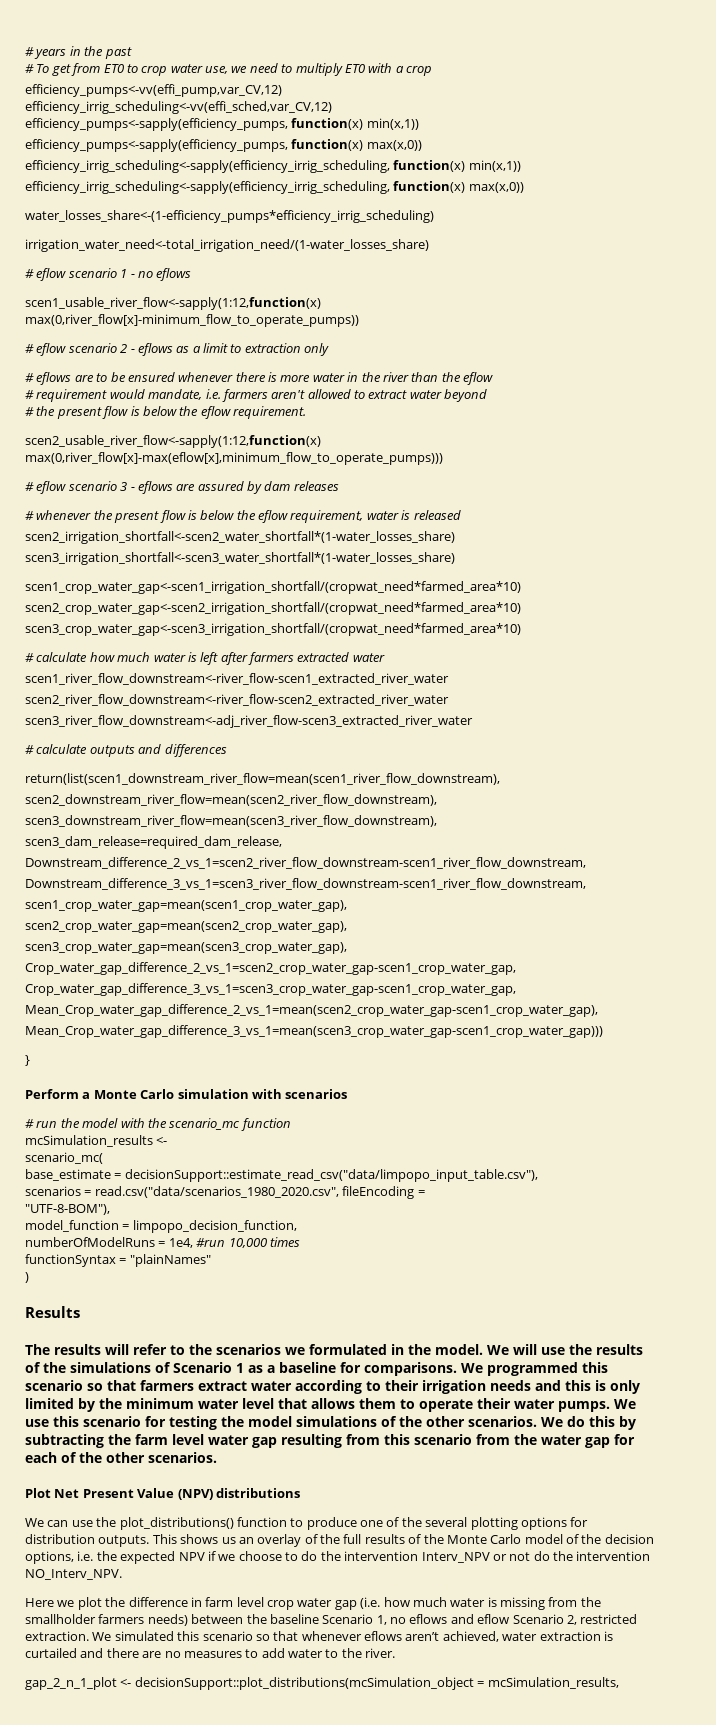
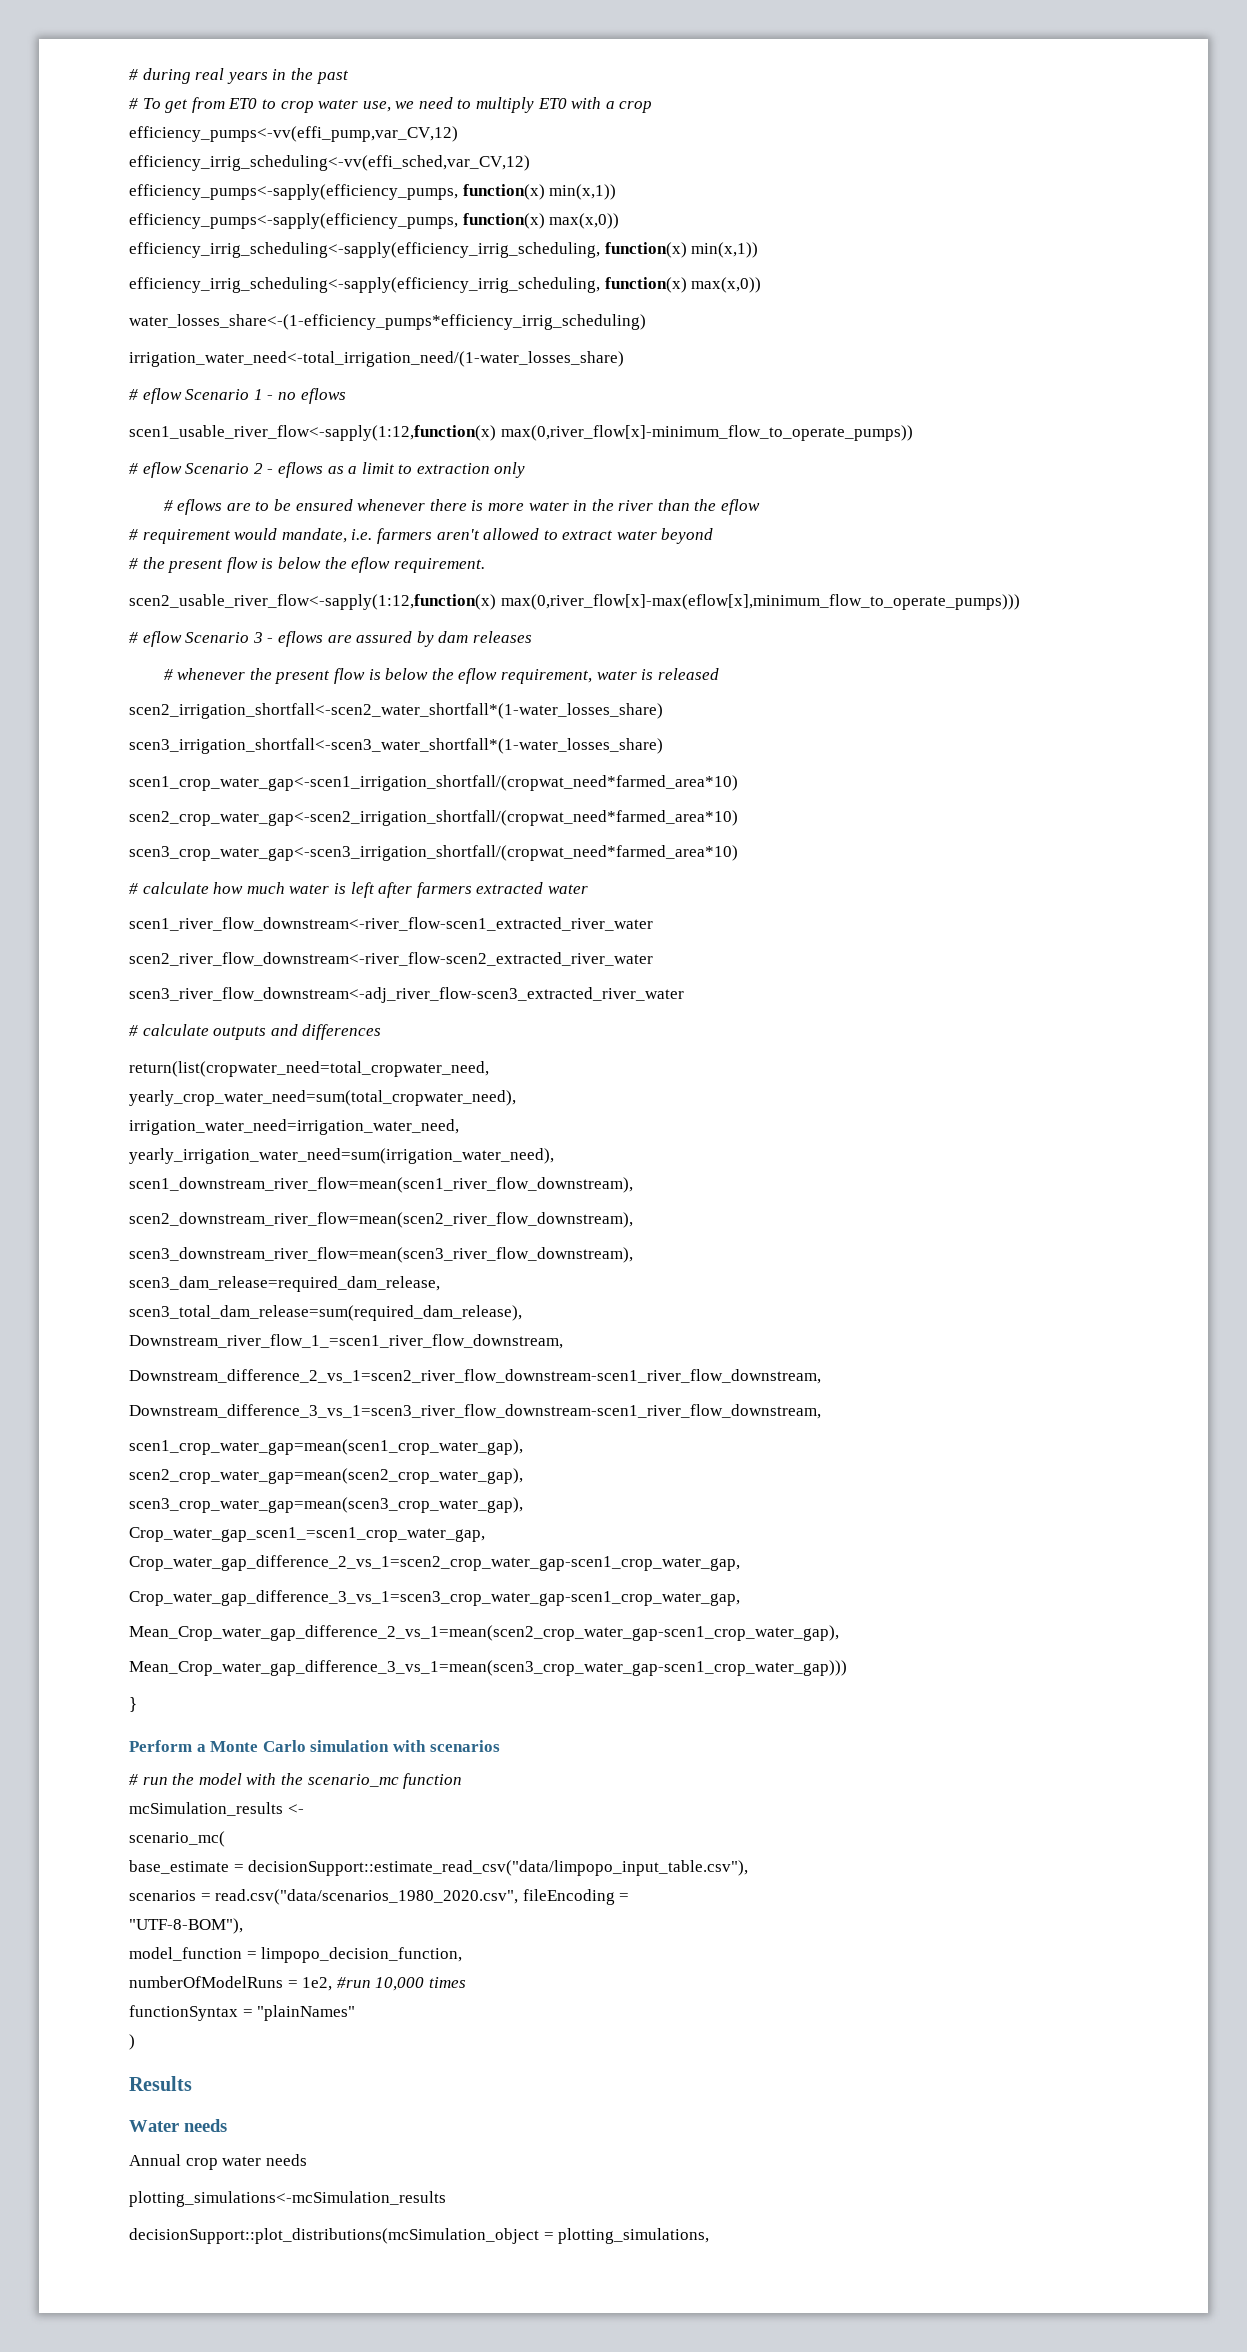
[25,47,34,56] # -> [129,68,225,84] # during real
[68,268,117,278] scenario -> [185,389,250,400] Scenario
[68,343,117,353] scenario -> [185,463,250,474] Scenario
[68,481,117,491] scenario -> [185,632,250,643] Scenario
[25,773,500,785] return(list(scen1_downstream_river_flow=mean(scen1_river_flow_downstream), -> [129,1061,489,1077] [129,1090,516,1106] [129,1119,459,1135] [129,1148,554,1164] [129,1177,633,1193] return(list(cropwater_need=total_cropwater_need, // yearly_crop_water_need=sum(total_cropwater_need), // irrigation_water_need=irrigation_water_need, // yearly_irrigation_water_need=sum(irrigation_water_need), // scen1_downstream_river_flow=mean(scen1_river_flow_downstream),
(282, 842) none -> [129,1305,522,1321] [129,1334,563,1349] // scen3_total_dam_release=sum(required_dam_release), // Downstream_river_flow_1_=scen1_river_flow_downstream,
(347, 948) none -> [129,1527,485,1542] // Crop_water_gap_scen1_=scen1_crop_water_gap,
[168,1238,193,1248] 1e4, -> [302,1977,333,1991] 1e2,
[25,1344,643,1355] [25,1362,608,1376] [25,1380,640,1394] [25,1398,636,1412] [25,1416,636,1430] [25,1434,635,1448] [25,1452,217,1463] [25,1488,300,1500] [25,1517,589,1530] [25,1534,654,1547] [25,1551,651,1564] [25,1569,122,1580] [25,1597,601,1610] [25,1614,638,1626] [25,1631,613,1642] [25,1648,396,1658] [25,1677,132,1690] The results will refer to the scenarios we formulated in the model. We will use the results of the simulations of Scenario 1 as a baseline for comparisons. We programmed this scenario so that farmers extract water according to their irrigation needs and this is only limited by the minimum water level that allows them to operate their water pumps. We use this scenario for testing the model simulations of the other scenarios. We do this by subtracting the farm level water gap resulting from this scenario from the water gap for each of the other scenarios. // Plot Net Present Value (NPV) distributions // We can use the plot_distributions() function to produce one of the several plotting options for distribution outputs. This shows us an overlay of the full results of the Monte Carlo model of the decision options, i.e. the expected NPV if we choose to do the intervention Interv_NPV or not do the intervention NO_Interv_NPV. // Here we plot the difference in farm level crop water gap (i.e. how much water is missing from the smallholder farmers needs) between the baseline Scenario 1, no eflows and eflow Scenario 2, restricted extraction. We simulated this scenario so that whenever eflows aren’t achieved, water extraction is curtailed and there are no measures to add water to the river. // gap_2_n_1_plot <- -> [129,2119,227,2132] [129,2154,307,2170] [129,2191,446,2207] Water needs // Annual crop water needs // plotting_simulations<-mcSimulation_results //
[487,1677,619,1689] mcSimulation_results, -> [558,2228,710,2244] plotting_simulations,

